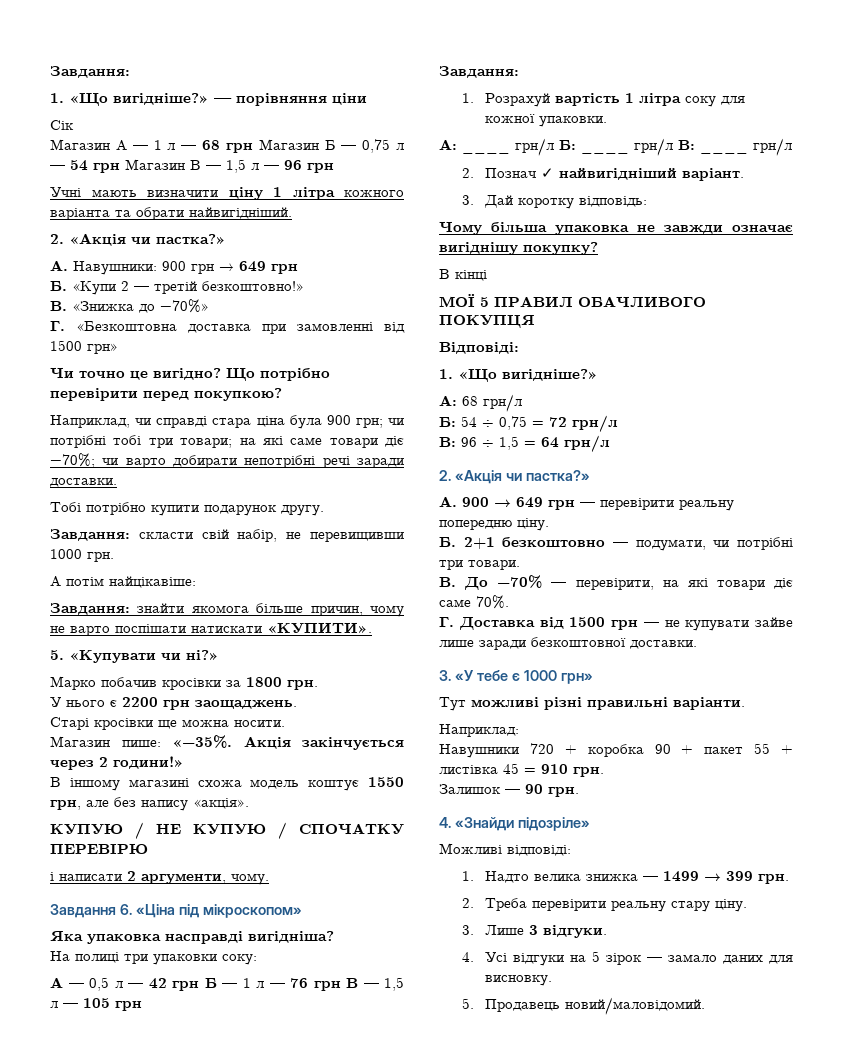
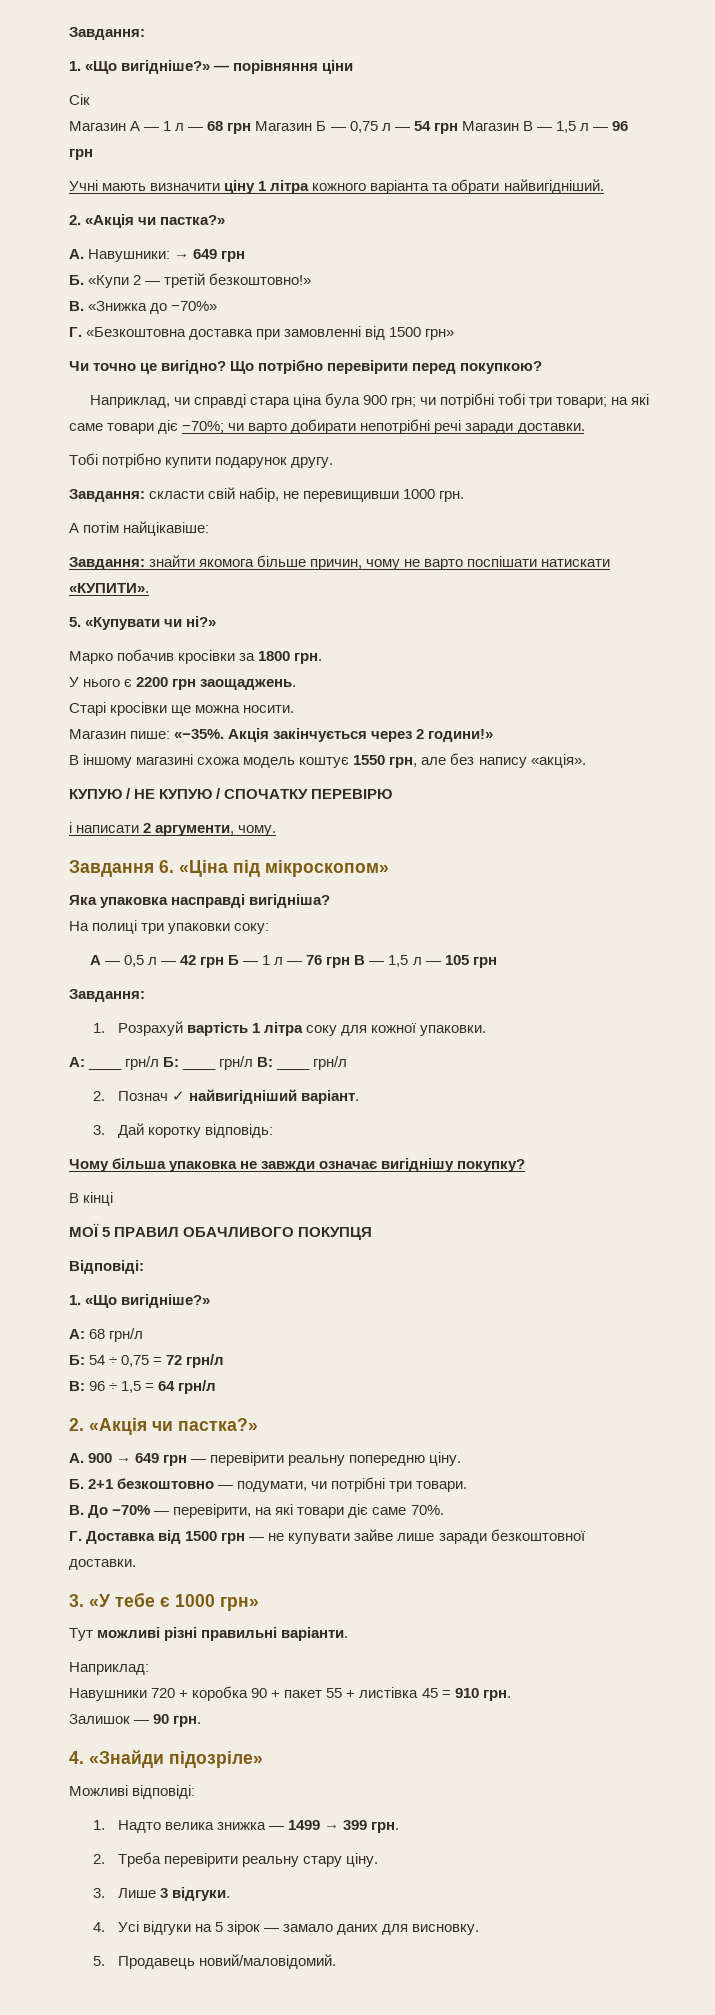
[162,261,214,274] 900 грн -> (171, 255) none

